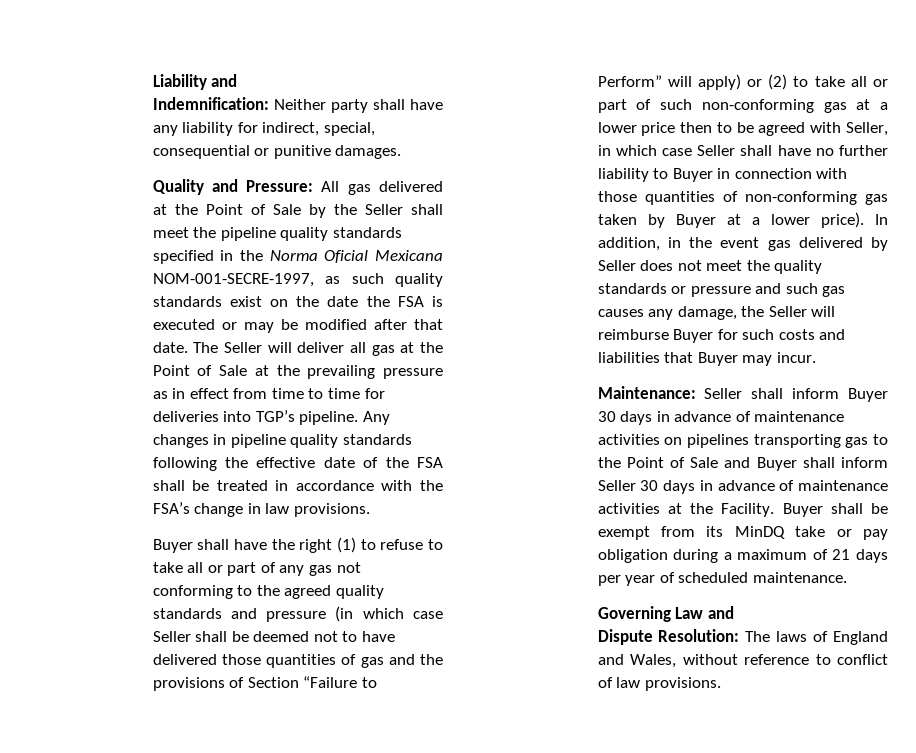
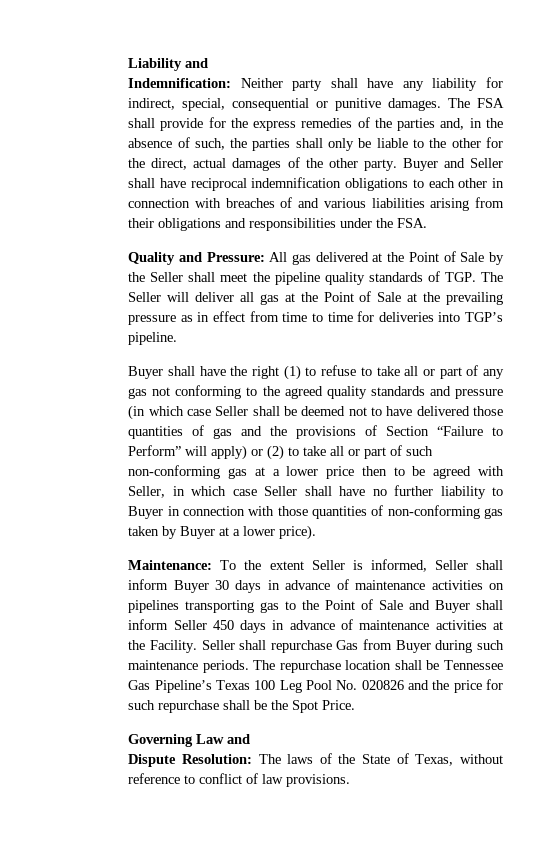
(402, 152) none -> [448,98,505,108] [128,117,503,131] [128,137,503,151] [128,157,503,171] [128,177,504,191] [128,197,504,211] [128,218,428,231] The FSA shall provide for the express remedies of the parties and, in the absence of such, the parties shall only be liable to the other for the direct, actual damages of the other party. Buyer and Seller shall have reciprocal indemnification obligations to each other in connection with breaches of and various liabilities arising from their obligations and responsibilities under the FSA.
[152,250,443,264] [152,273,443,287] [152,296,444,307] [152,319,443,333] [152,342,188,353] specified in the Norma Oficial Mexicana NOM-001-SECRE-1997, as such quality standards exist on the date the FSA is executed or may be modified after that date. -> [427,271,476,282] of TGP.
[362,411,390,425] [152,434,412,448] [152,457,444,471] [152,480,443,491] [152,502,370,517] Any changes in pipeline quality standards following the effective date of the FSA shall be treated in accordance with the FSA’s change in law provisions. -> (178, 338) none
[875,214,888,225] [597,237,888,251] [597,260,823,274] [597,283,846,297] [597,306,836,320] [597,329,846,343] [597,352,816,366] [597,386,696,399] In addition, in the event gas delivered by Seller does not meet the quality standards or pressure and such gas causes any damage, the Seller will reimburse Buyer for such costs and liabilities that Buyer may incur. // Maintenance: -> [128,559,427,572] // Maintenance: To the extent Seller is informed,
[640,480,659,491] 30 -> [212,620,234,630] 450
[782,503,888,517] [597,526,888,540] [597,549,888,563] [597,572,847,586] Buyer shall be exempt from its MinDQ take or pay obligation during a maximum of 21 days per year of scheduled maintenance. -> [201,639,505,653] [128,660,503,673] [128,679,504,693] [128,700,356,713] Seller shall repurchase Gas from Buyer during such maintenance periods. The repurchase location shall be Tennessee Gas Pipeline’s Texas 100 Leg Pool No. 020826 and the price for such repurchase shall be the Spot Price.
[832,631,888,645] [597,654,676,668] England and Wales, -> [338,753,454,766] the State of Texas,

